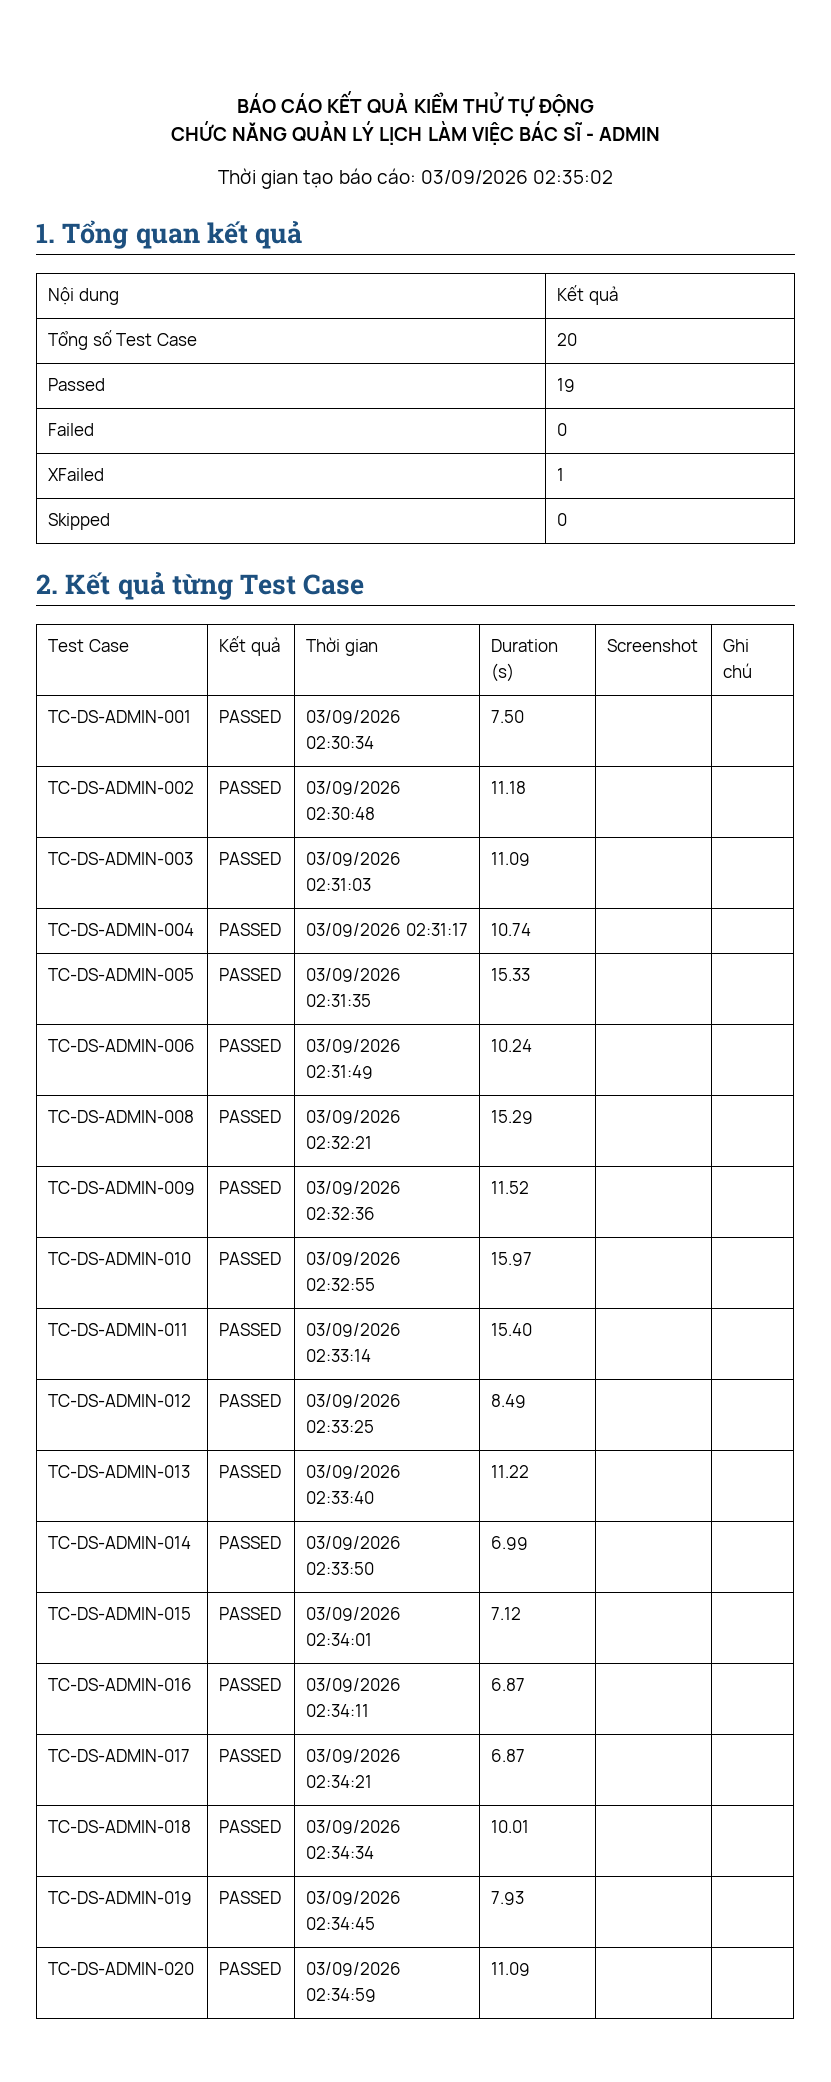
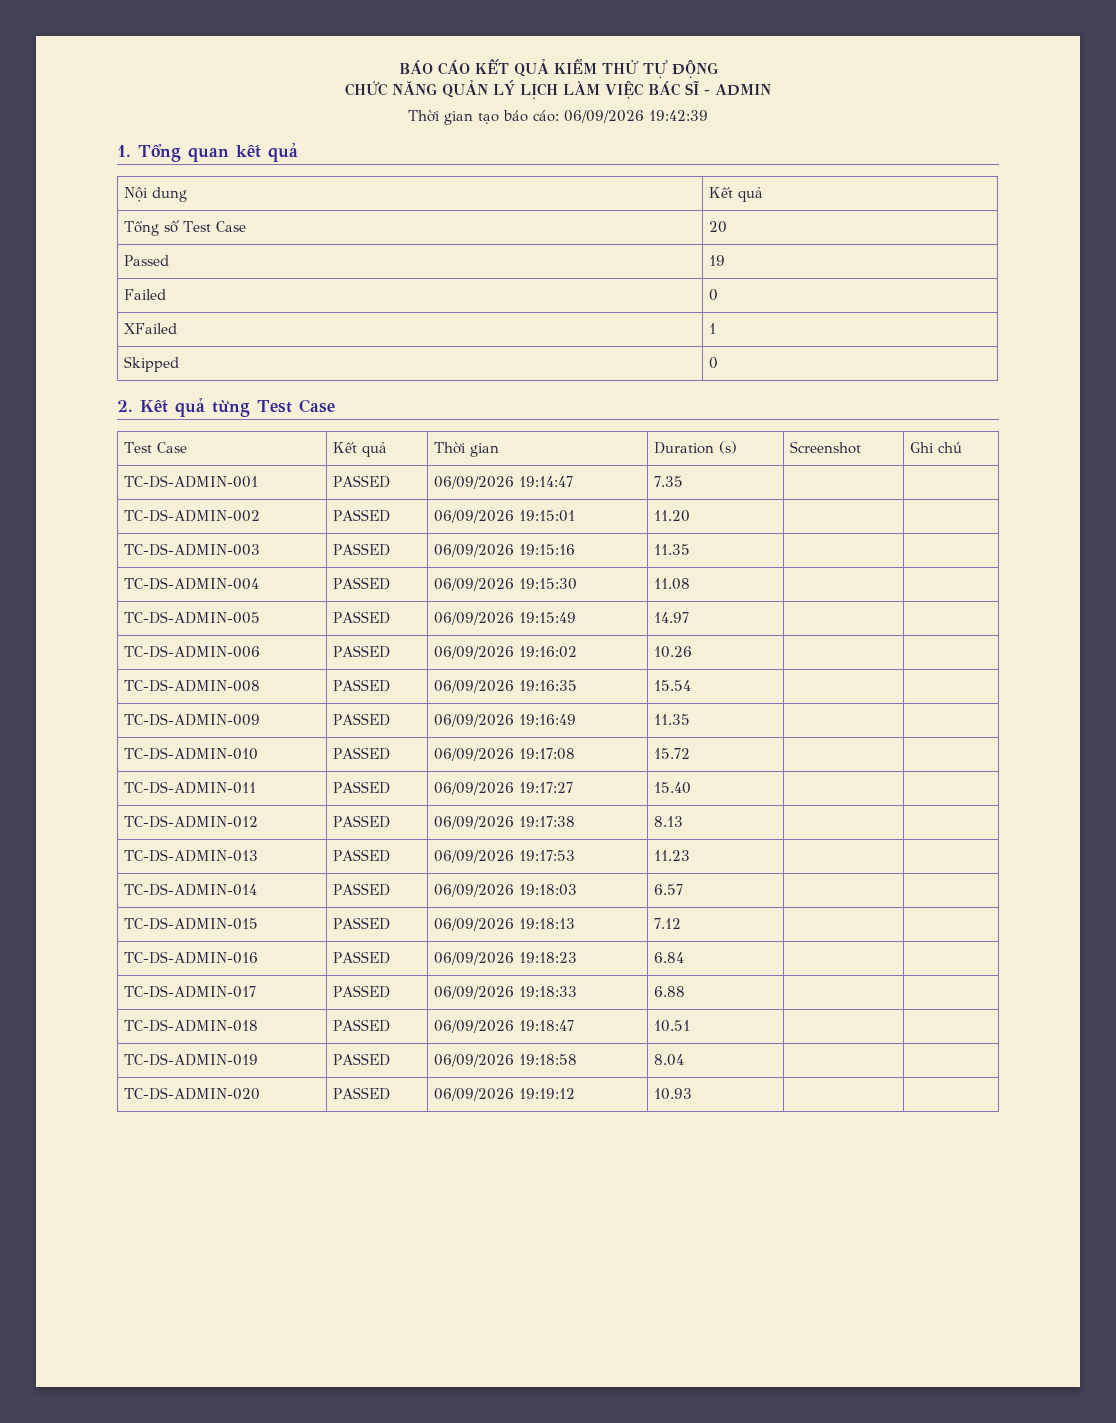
[420,170,613,184] 03/09/2026 02:35:02 -> [564,110,708,123] 06/09/2026 19:42:39
[305,710,401,724] [305,736,374,749] [490,710,524,723] 03/09/2026 02:30:34 | 7.50 -> [434,476,574,489] [654,476,684,487] 06/09/2026 19:14:47 | 7.35
[305,781,401,795] [305,807,375,820] [490,781,526,794] 03/09/2026 02:30:48 | 11.18 -> [434,510,576,523] [654,510,691,522] 06/09/2026 19:15:01 | 11.20
[305,852,401,866] [305,878,371,891] [490,852,530,866] 03/09/2026 02:31:03 | 11.09 -> [434,544,576,557] [654,544,691,555] 06/09/2026 19:15:16 | 11.35
[305,923,468,937] [490,923,531,936] 03/09/2026 02:31:17 | 10.74 -> [434,578,578,591] [654,578,691,590] 06/09/2026 19:15:30 | 11.08
[305,968,401,982] [305,994,371,1007] [490,968,530,981] 03/09/2026 02:31:35 | 15.33 -> [434,612,577,625] [654,612,690,623] 06/09/2026 19:15:49 | 14.97
[305,1039,401,1053] [305,1065,373,1079] [490,1039,532,1052] 03/09/2026 02:31:49 | 10.24 -> [434,646,578,659] [654,646,693,658] 06/09/2026 19:16:02 | 10.26
[305,1110,401,1124] [305,1136,372,1149] [490,1110,533,1124] 03/09/2026 02:32:21 | 15.29 -> [434,680,578,693] [654,680,692,691] 06/09/2026 19:16:35 | 15.54
[305,1181,401,1195] [305,1207,375,1220] [490,1181,529,1194] 03/09/2026 02:32:36 | 11.52 -> [434,714,577,727] [654,714,691,725] 06/09/2026 19:16:49 | 11.35
[305,1252,401,1266] [305,1278,375,1291] [490,1252,532,1266] 03/09/2026 02:32:55 | 15.97 -> [434,748,576,761] [654,748,691,759] 06/09/2026 19:17:08 | 15.72
[305,1323,401,1337] [305,1349,371,1362] 03/09/2026 02:33:14 -> [434,782,574,795] 06/09/2026 19:17:27
[305,1394,401,1408] [305,1420,374,1433] [490,1394,526,1408] 03/09/2026 02:33:25 | 8.49 -> [434,816,576,829] [654,816,684,827] 06/09/2026 19:17:38 | 8.13
[305,1465,401,1479] [305,1491,374,1504] [490,1465,529,1478] 03/09/2026 02:33:40 | 11.22 -> [434,850,576,863] [654,850,691,861] 06/09/2026 19:17:53 | 11.23
[305,1536,401,1550] [305,1562,374,1575] [490,1536,528,1550] 03/09/2026 02:33:50 | 6.99 -> [434,884,578,897] [654,884,684,895] 06/09/2026 19:18:03 | 6.57
[305,1607,401,1621] [305,1633,372,1646] 03/09/2026 02:34:01 -> [434,918,576,931] 06/09/2026 19:18:13
[305,1678,401,1692] [305,1704,369,1717] [490,1678,525,1691] 03/09/2026 02:34:11 | 6.87 -> [434,952,578,965] [654,952,685,963] 06/09/2026 19:18:23 | 6.84
[305,1749,401,1763] [305,1775,372,1788] [490,1749,525,1762] 03/09/2026 02:34:21 | 6.87 -> [434,986,578,999] [654,986,686,997] 06/09/2026 19:18:33 | 6.88
[305,1820,401,1834] [305,1846,374,1859] [490,1820,529,1833] 03/09/2026 02:34:34 | 10.01 -> [434,1020,575,1033] [654,1020,691,1032] 06/09/2026 19:18:47 | 10.51
[305,1891,401,1905] [305,1917,375,1930] [490,1891,524,1905] 03/09/2026 02:34:45 | 7.93 -> [434,1054,578,1067] [654,1054,685,1066] 06/09/2026 19:18:58 | 8.04
[305,1962,401,1976] [305,1988,376,2002] [490,1962,530,1976] 03/09/2026 02:34:59 | 11.09 -> [434,1088,576,1101] [654,1088,693,1100] 06/09/2026 19:19:12 | 10.93

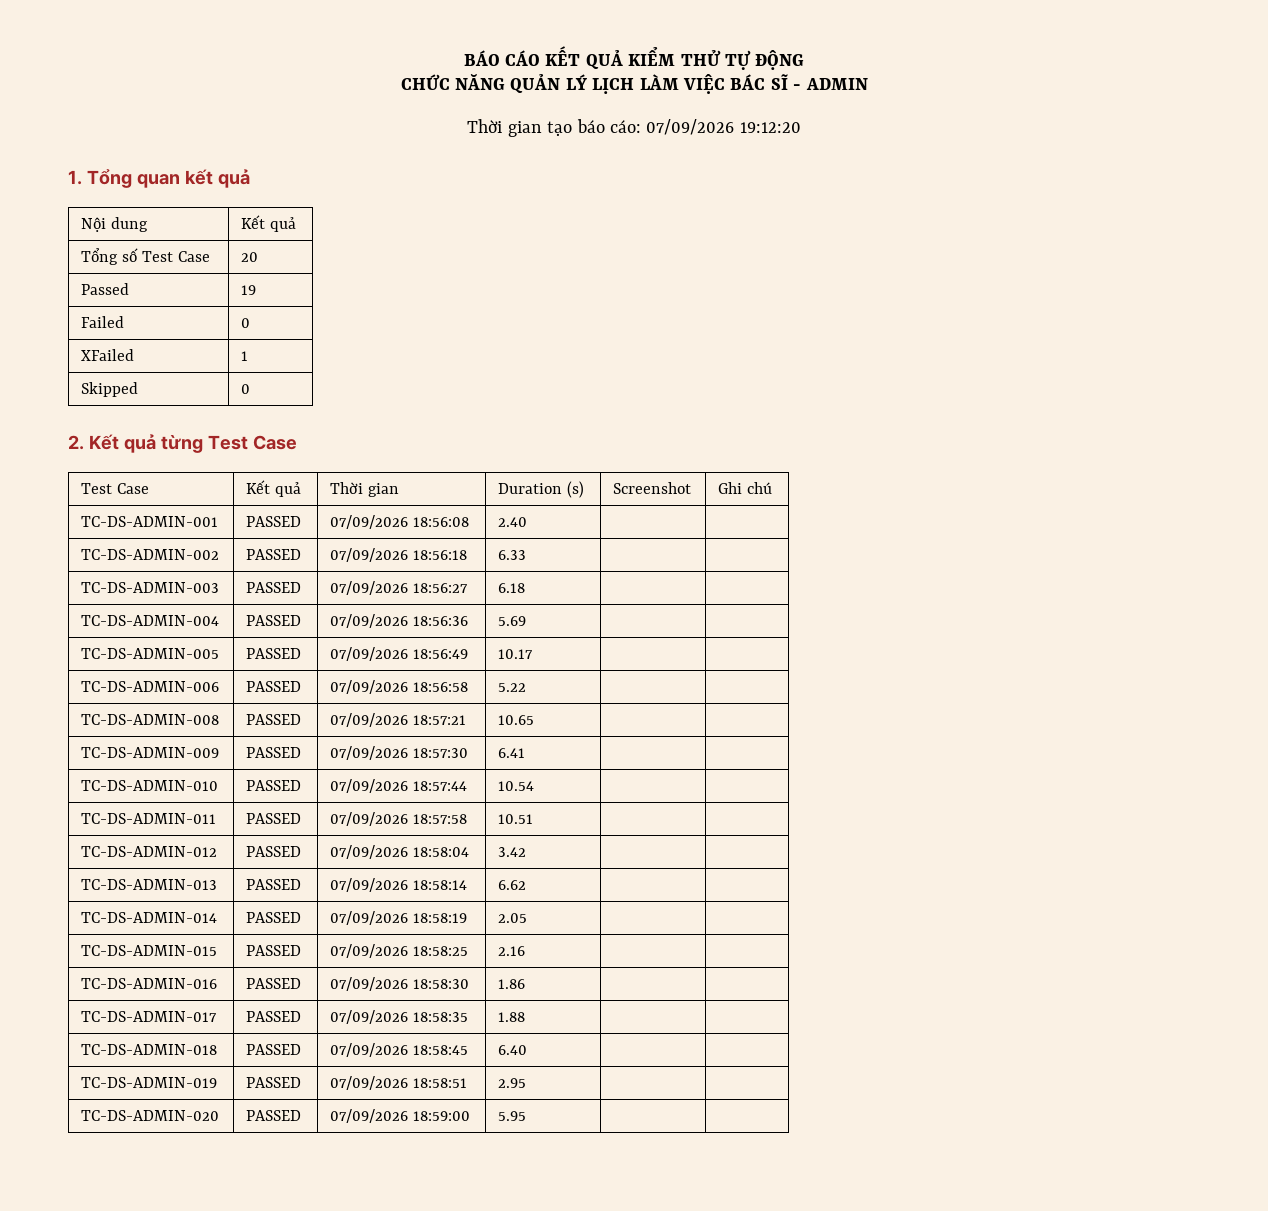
[564,110,708,123] 06/09/2026 19:42:39 -> [646,119,801,135] 07/09/2026 19:12:20
[434,476,574,489] [654,476,684,487] 06/09/2026 19:14:47 | 7.35 -> [330,515,470,529] [498,517,528,527] 07/09/2026 18:56:08 | 2.40
[434,510,576,523] [654,510,691,522] 06/09/2026 19:15:01 | 11.20 -> [330,548,468,562] [498,550,527,560] 07/09/2026 18:56:18 | 6.33
[434,544,576,557] [654,544,691,555] 06/09/2026 19:15:16 | 11.35 -> [330,581,469,595] [498,583,526,593] 07/09/2026 18:56:27 | 6.18
[434,578,578,591] [654,578,691,590] 06/09/2026 19:15:30 | 11.08 -> [330,614,469,628] [498,616,527,626] 07/09/2026 18:56:36 | 5.69
[434,612,577,625] [654,612,690,623] 06/09/2026 19:15:49 | 14.97 -> [330,647,469,661] [498,649,534,659] 07/09/2026 18:56:49 | 10.17
[434,646,578,659] [654,646,693,658] 06/09/2026 19:16:02 | 10.26 -> [330,680,469,694] [498,683,527,692] 07/09/2026 18:56:58 | 5.22
[434,680,578,693] [654,680,692,691] 06/09/2026 19:16:35 | 15.54 -> [330,713,467,727] [498,715,535,725] 07/09/2026 18:57:21 | 10.65
[434,714,577,727] [654,714,691,725] 06/09/2026 19:16:49 | 11.35 -> [330,746,469,760] [498,748,526,758] 07/09/2026 18:57:30 | 6.41
[434,748,576,761] [654,748,691,759] 06/09/2026 19:17:08 | 15.72 -> [330,779,468,793] [498,781,535,791] 07/09/2026 18:57:44 | 10.54
[434,782,574,795] [654,782,692,794] 06/09/2026 19:17:27 | 15.40 -> [330,812,468,826] [498,814,534,824] 07/09/2026 18:57:58 | 10.51
[434,816,576,829] [654,816,684,827] 06/09/2026 19:17:38 | 8.13 -> [330,845,470,859] [498,847,527,857] 07/09/2026 18:58:04 | 3.42
[434,850,576,863] [654,850,691,861] 06/09/2026 19:17:53 | 11.23 -> [330,878,468,892] [498,880,527,890] 07/09/2026 18:58:14 | 6.62
[434,884,578,897] [654,884,684,895] 06/09/2026 19:18:03 | 6.57 -> [330,911,468,925] [498,913,528,923] 07/09/2026 18:58:19 | 2.05
[434,918,576,931] [654,918,682,929] 06/09/2026 19:18:13 | 7.12 -> [330,944,469,958] [498,946,526,956] 07/09/2026 18:58:25 | 2.16
[434,952,578,965] [654,952,685,963] 06/09/2026 19:18:23 | 6.84 -> [330,977,470,991] [498,979,526,989] 07/09/2026 18:58:30 | 1.86
[434,986,578,999] [654,986,686,997] 06/09/2026 19:18:33 | 6.88 -> [330,1010,469,1024] [498,1012,526,1022] 07/09/2026 18:58:35 | 1.88
[434,1020,575,1033] [654,1020,691,1032] 06/09/2026 19:18:47 | 10.51 -> [330,1043,469,1057] [498,1045,528,1055] 07/09/2026 18:58:45 | 6.40
[434,1054,578,1067] [654,1054,685,1066] 06/09/2026 19:18:58 | 8.04 -> [330,1076,468,1090] [498,1078,527,1088] 07/09/2026 18:58:51 | 2.95
[434,1088,576,1101] [654,1088,693,1100] 06/09/2026 19:19:12 | 10.93 -> [330,1109,471,1123] [498,1111,527,1121] 07/09/2026 18:59:00 | 5.95

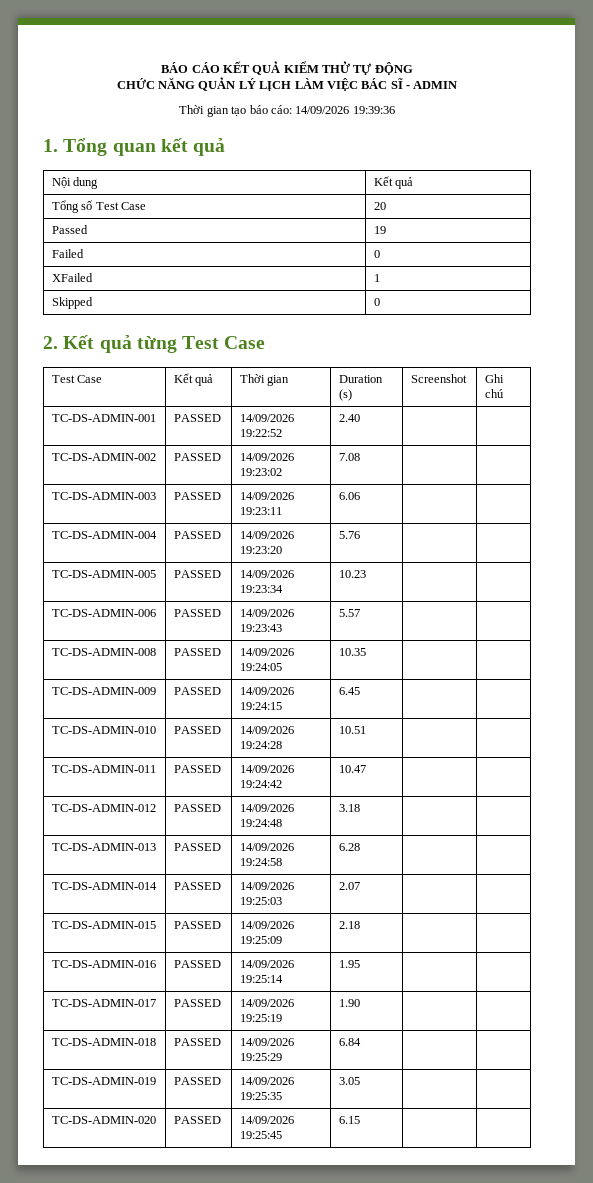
[646,119,801,135] 07/09/2026 19:12:20 -> [295,106,395,114] 14/09/2026 19:39:36
[330,515,470,529] 07/09/2026 18:56:08 -> [239,414,294,422] [239,429,282,437] 14/09/2026 19:22:52
[330,548,468,562] [498,550,527,560] 07/09/2026 18:56:18 | 6.33 -> [239,453,294,461] [239,468,282,476] [338,453,360,461] 14/09/2026 19:23:02 | 7.08
[330,581,469,595] [498,583,526,593] 07/09/2026 18:56:27 | 6.18 -> [239,492,294,500] [239,507,282,515] [338,492,360,500] 14/09/2026 19:23:11 | 6.06
[330,614,469,628] [498,616,527,626] 07/09/2026 18:56:36 | 5.69 -> [239,531,294,539] [239,546,282,554] [338,531,360,539] 14/09/2026 19:23:20 | 5.76
[330,647,469,661] [498,649,534,659] 07/09/2026 18:56:49 | 10.17 -> [239,570,294,578] [239,585,283,593] [338,570,366,578] 14/09/2026 19:23:34 | 10.23
[330,680,469,694] [498,683,527,692] 07/09/2026 18:56:58 | 5.22 -> [239,609,294,617] [239,624,282,632] [338,609,360,617] 14/09/2026 19:23:43 | 5.57
[330,713,467,727] [498,715,535,725] 07/09/2026 18:57:21 | 10.65 -> [239,648,294,656] [239,663,282,671] [338,648,366,656] 14/09/2026 19:24:05 | 10.35
[330,746,469,760] [498,748,526,758] 07/09/2026 18:57:30 | 6.41 -> [239,687,294,695] [239,702,282,710] [338,687,360,695] 14/09/2026 19:24:15 | 6.45
[330,779,468,793] [498,781,535,791] 07/09/2026 18:57:44 | 10.54 -> [239,726,294,734] [239,741,282,749] [338,726,366,734] 14/09/2026 19:24:28 | 10.51
[330,812,468,826] [498,814,534,824] 07/09/2026 18:57:58 | 10.51 -> [239,765,294,773] [239,780,282,788] [338,765,366,773] 14/09/2026 19:24:42 | 10.47
[330,845,470,859] [498,847,527,857] 07/09/2026 18:58:04 | 3.42 -> [239,804,294,812] [239,819,282,827] [338,804,360,812] 14/09/2026 19:24:48 | 3.18
[330,878,468,892] [498,880,527,890] 07/09/2026 18:58:14 | 6.62 -> [239,843,294,851] [239,858,282,866] [338,843,360,851] 14/09/2026 19:24:58 | 6.28
[330,911,468,925] [498,913,528,923] 07/09/2026 18:58:19 | 2.05 -> [239,882,294,890] [239,897,282,905] [338,882,360,890] 14/09/2026 19:25:03 | 2.07
[330,944,469,958] [498,946,526,956] 07/09/2026 18:58:25 | 2.16 -> [239,921,294,929] [239,936,282,944] [338,921,360,929] 14/09/2026 19:25:09 | 2.18
[330,977,470,991] [498,979,526,989] 07/09/2026 18:58:30 | 1.86 -> [239,960,294,968] [239,975,283,983] [338,960,360,968] 14/09/2026 19:25:14 | 1.95
[330,1010,469,1024] [498,1012,526,1022] 07/09/2026 18:58:35 | 1.88 -> [239,999,294,1007] [239,1014,282,1022] [338,999,360,1007] 14/09/2026 19:25:19 | 1.90
[330,1043,469,1057] [498,1045,528,1055] 07/09/2026 18:58:45 | 6.40 -> [239,1038,294,1046] [239,1053,282,1061] [338,1038,361,1046] 14/09/2026 19:25:29 | 6.84
[330,1076,468,1090] [498,1078,527,1088] 07/09/2026 18:58:51 | 2.95 -> [239,1077,294,1085] [239,1092,282,1100] [338,1077,360,1085] 14/09/2026 19:25:35 | 3.05
[330,1109,471,1123] [498,1111,527,1121] 07/09/2026 18:59:00 | 5.95 -> [239,1116,294,1124] [239,1131,282,1139] [338,1116,360,1124] 14/09/2026 19:25:45 | 6.15

